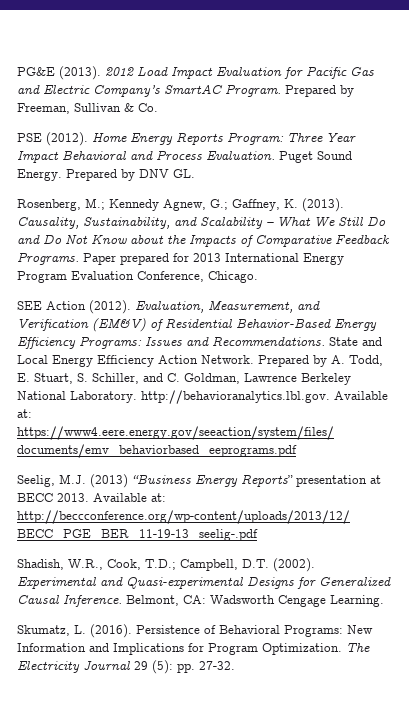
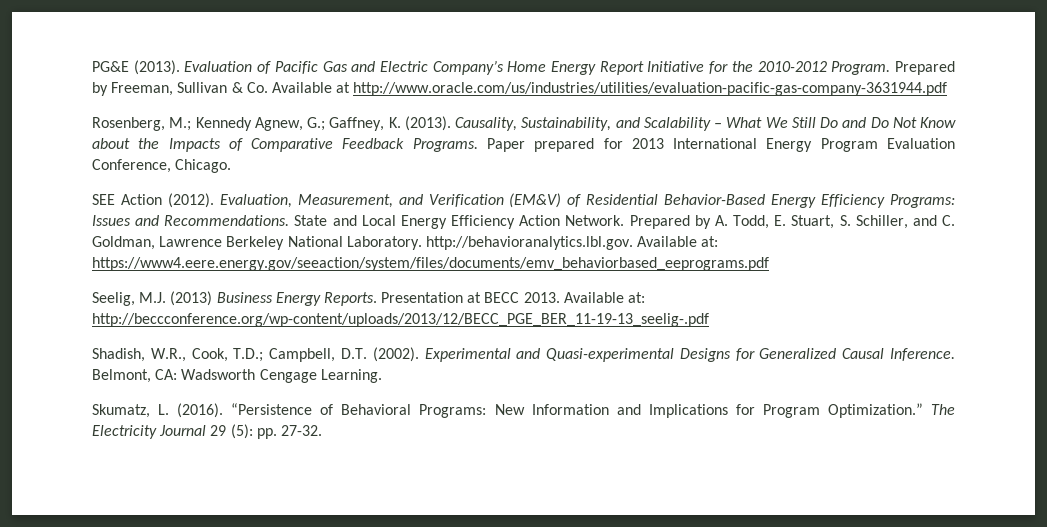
[105,66,303,79] 2012 Load Impact Evaluation for -> [184,61,272,74] Evaluation of
[164,85,223,94] SmartAC -> [507,61,827,75] Home Energy Report Initiative for the 2010-2012
[17,132,356,146] [17,150,352,163] [17,169,195,181] // PSE (2012). Home Energy Reports Program: Three Year Impact Behavioral and Process Evaluation. Puget Sound Energy. Prepared by DNV GL. -> [271,82,948,96] Available at http://www.oracle.com/us/industries/utilities/evaluation-pacific-gas-company-3631944.pdf
[132,474,367,487] “Business Energy Reports” presentation -> [216,292,464,306] Business Energy Reports. Presentation
[136,625,200,634] Persistence -> [231,403,313,415] “Persistence
[262,643,342,655] Optimization. -> [827,403,923,418] Optimization.”

